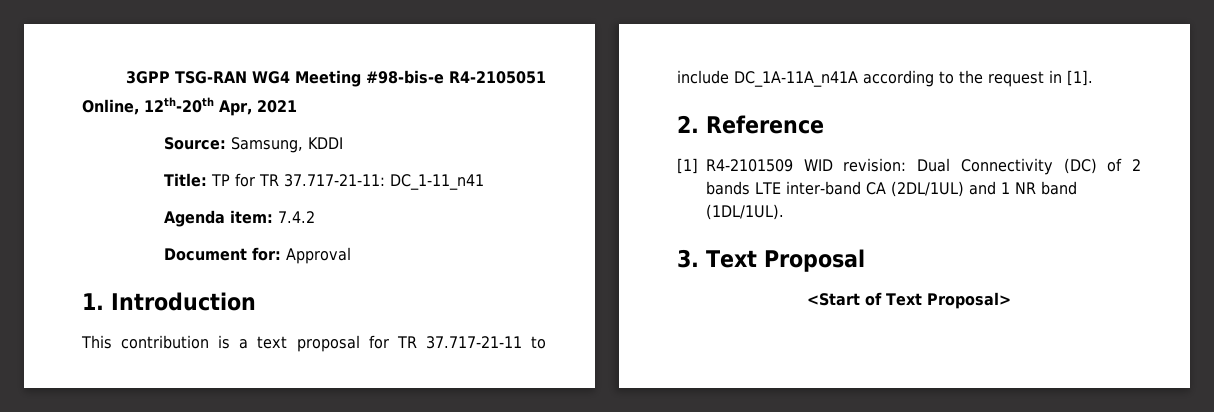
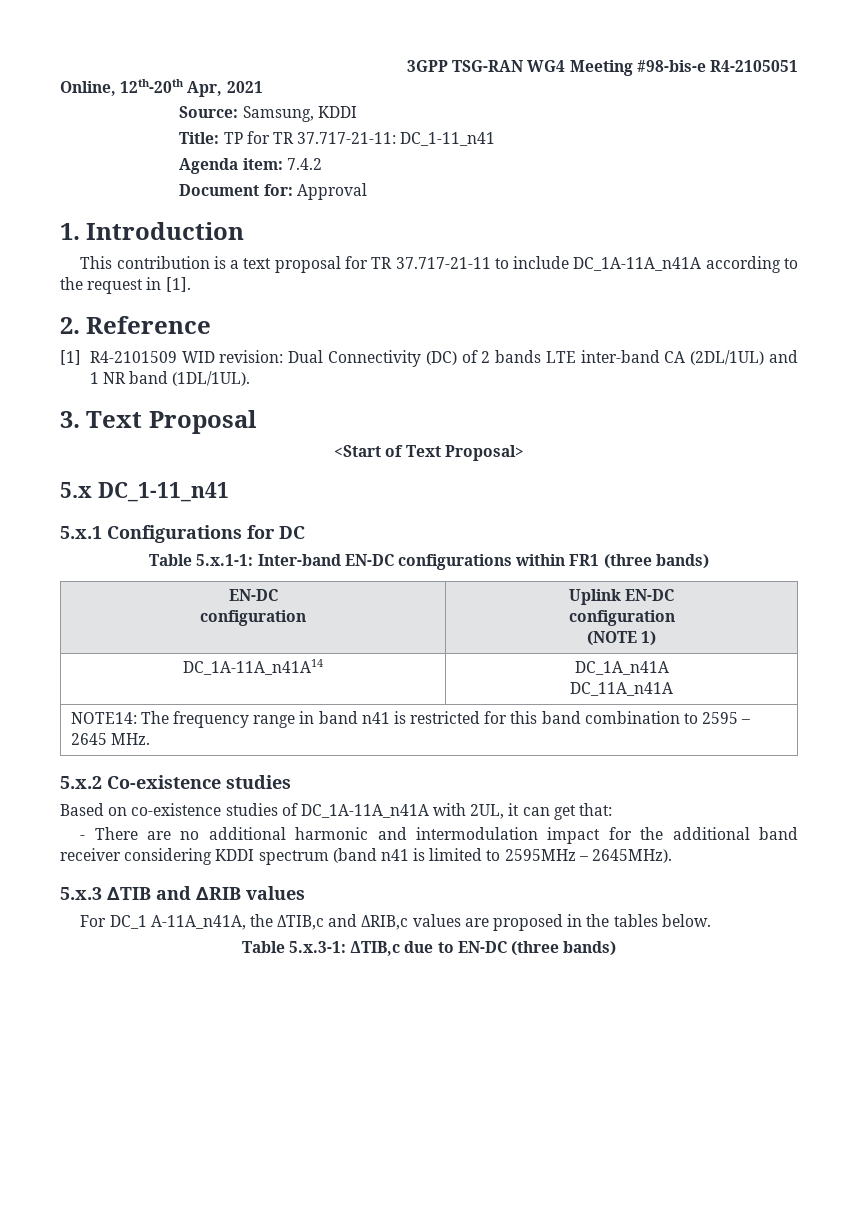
(1011, 300) none -> [60,482,229,502] [60,525,305,543] [149,554,709,570] [228,589,278,601] [200,610,306,626] [568,589,675,605] [568,610,675,626] [586,631,657,646] [183,659,323,675] [574,661,669,675] [570,682,673,696] [70,711,751,728] [70,733,150,745] [60,775,291,789] [60,803,613,820] [80,827,799,844] [60,848,673,865] [60,886,305,900] [80,914,711,931] [241,941,617,956] // 5.x DC_1-11_n41 // 5.x.1 Configurations for DC // Table 5.x.1-1: Inter-band EN-DC configurations within FR1 (three bands) // EN-DC // configuration | Uplink EN-DC // configuration // (NOTE 1) // DC_1A-11A_n41A14 | DC_1A_n41A // DC_11A_n41A // NOTE14: The frequency range in band n41 is restricted for this band combination to 2595 – 2645 MHz. // 5.x.2 Co-existence studies // Based on co-existence studies of DC_1A-11A_n41A with 2UL, it can get that: // - There are no additional harmonic and intermodulation impact for the additional band receiver considering KDDI spectrum (band n41 is limited to 2595MHz – 2645MHz). // 5.x.3 ∆TIB and ∆RIB values // For DC_1 A-11A_n41A, the ΔTIB,c and ΔRIB,c values are proposed in the tables below. // Table 5.x.3-1: ΔTIB,c due to EN-DC (three bands)

